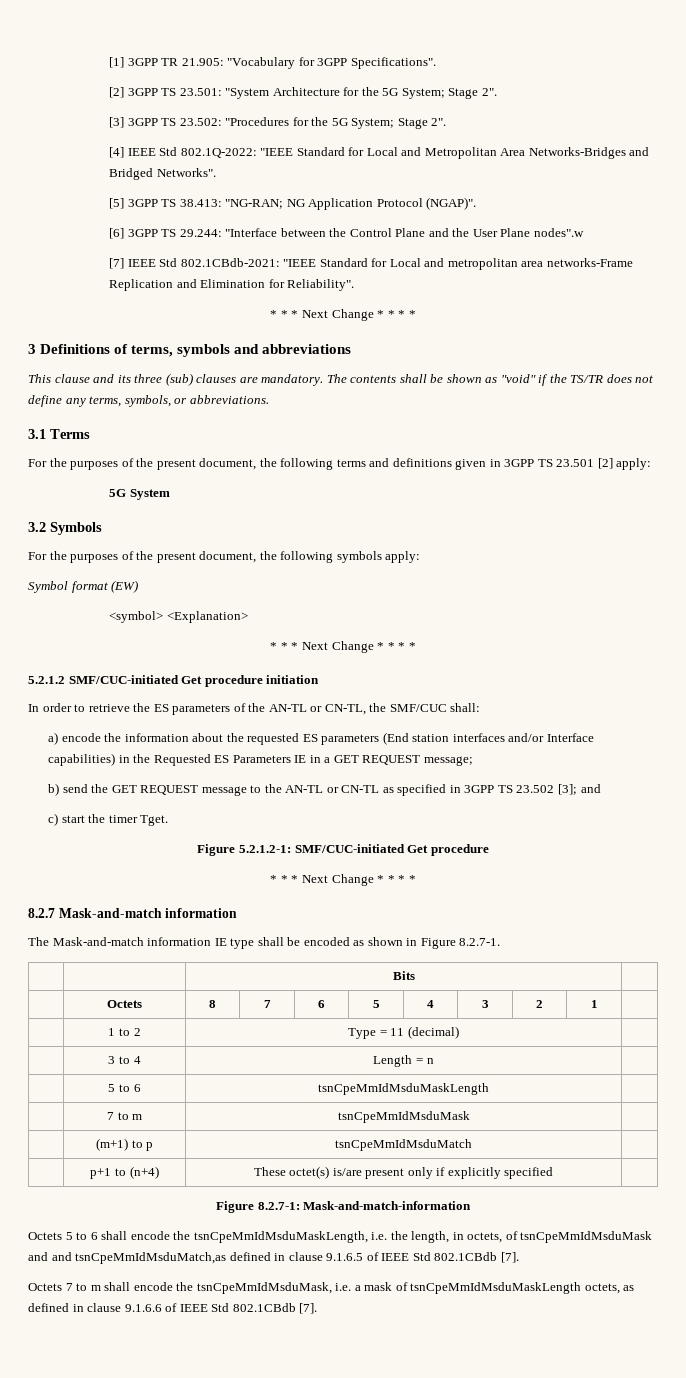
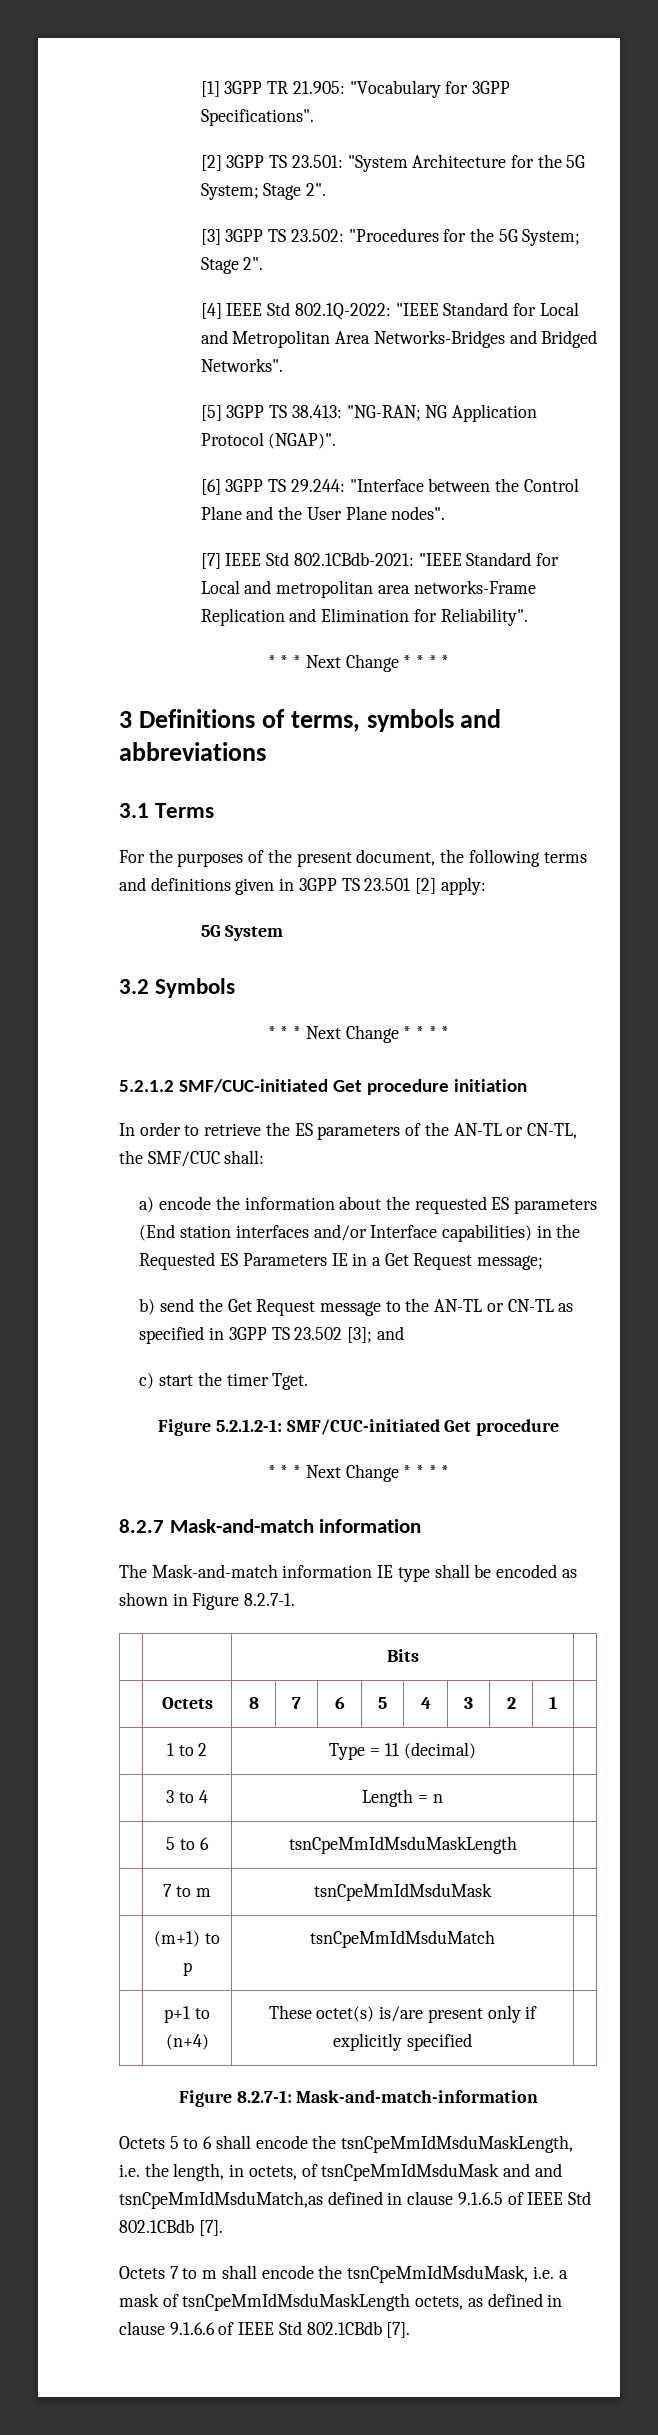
[533,228,584,237] nodes".w -> [391,506,446,520] nodes".
[28,373,654,386] [28,395,269,407] // This clause and its three (sub) clauses are mandatory. The contents shall be shown as "void" if the TS/TR does not define any terms, symbols, or abbreviations. -> (266, 751) none
[28,551,421,563] [28,580,139,593] [109,611,248,623] // For the purposes of the present document, the following symbols apply: // Symbol format (EW) // <symbol> <Explanation> -> (236, 988) none
[333,755,421,765] GET REQUEST -> [384,1253,473,1270] Get Request
[111,785,199,795] GET REQUEST -> [227,1299,316,1316] Get Request

